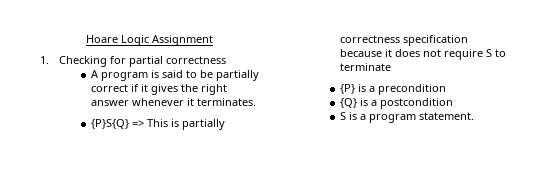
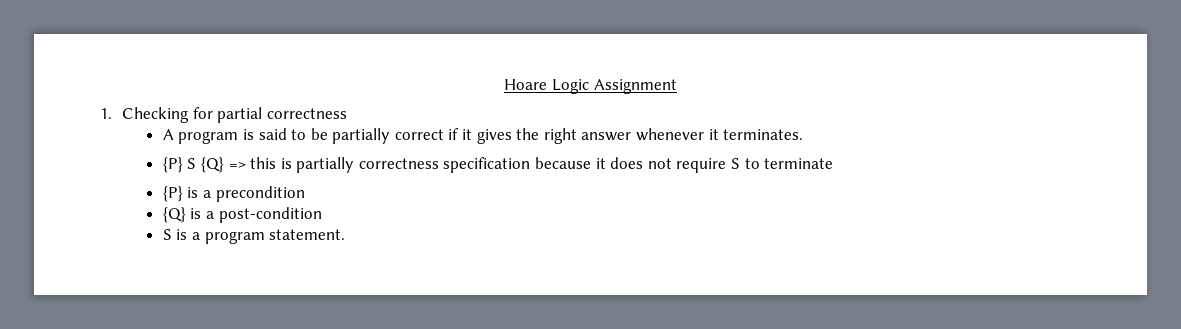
[90,119,168,129] {P}S{Q} => This -> [162,157,277,173] {P} S {Q} => this
[379,98,453,109] postcondition -> [218,207,322,223] post-condition

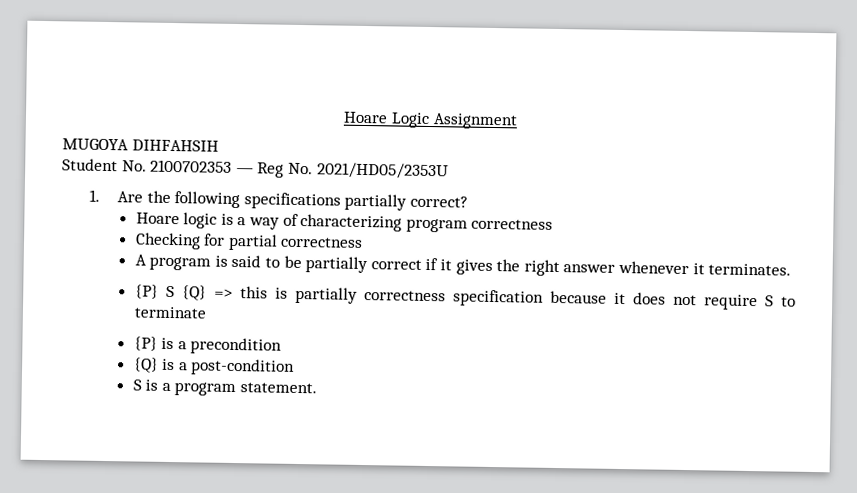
[100,108,112,119] 1. -> [62,138,219,152] [62,158,449,180] [89,189,468,211] [135,212,554,233] MUGOYA DIHFAHSIH // Student No. 2100702353 — Reg No. 2021/HD05/2353U // 1. Are the following specifications partially correct? // Hoare logic is a way of characterizing program correctness //

